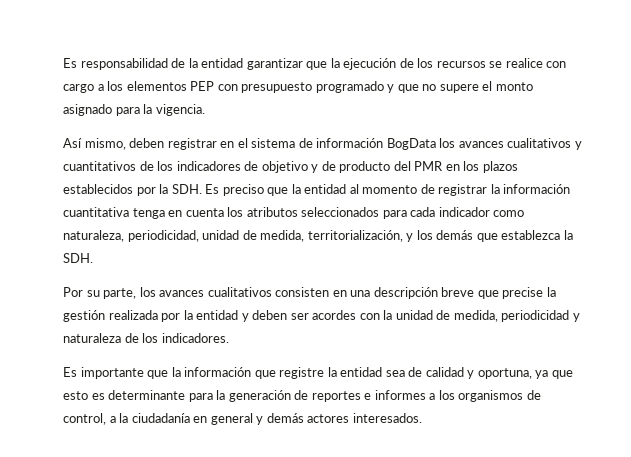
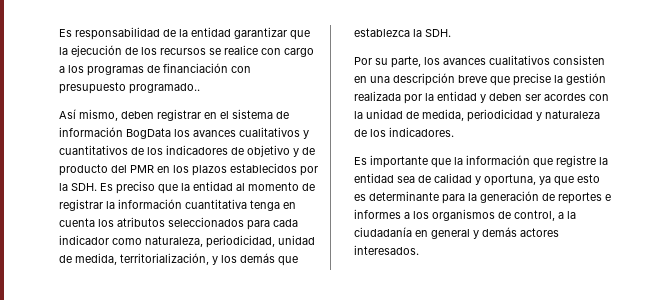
[126,81,533,93] [63,104,205,116] elementos PEP con presupuesto programado y que no supere el monto asignado para la vigencia. -> [87,63,252,76] [59,82,201,94] programas de financiación con presupuesto programado..

